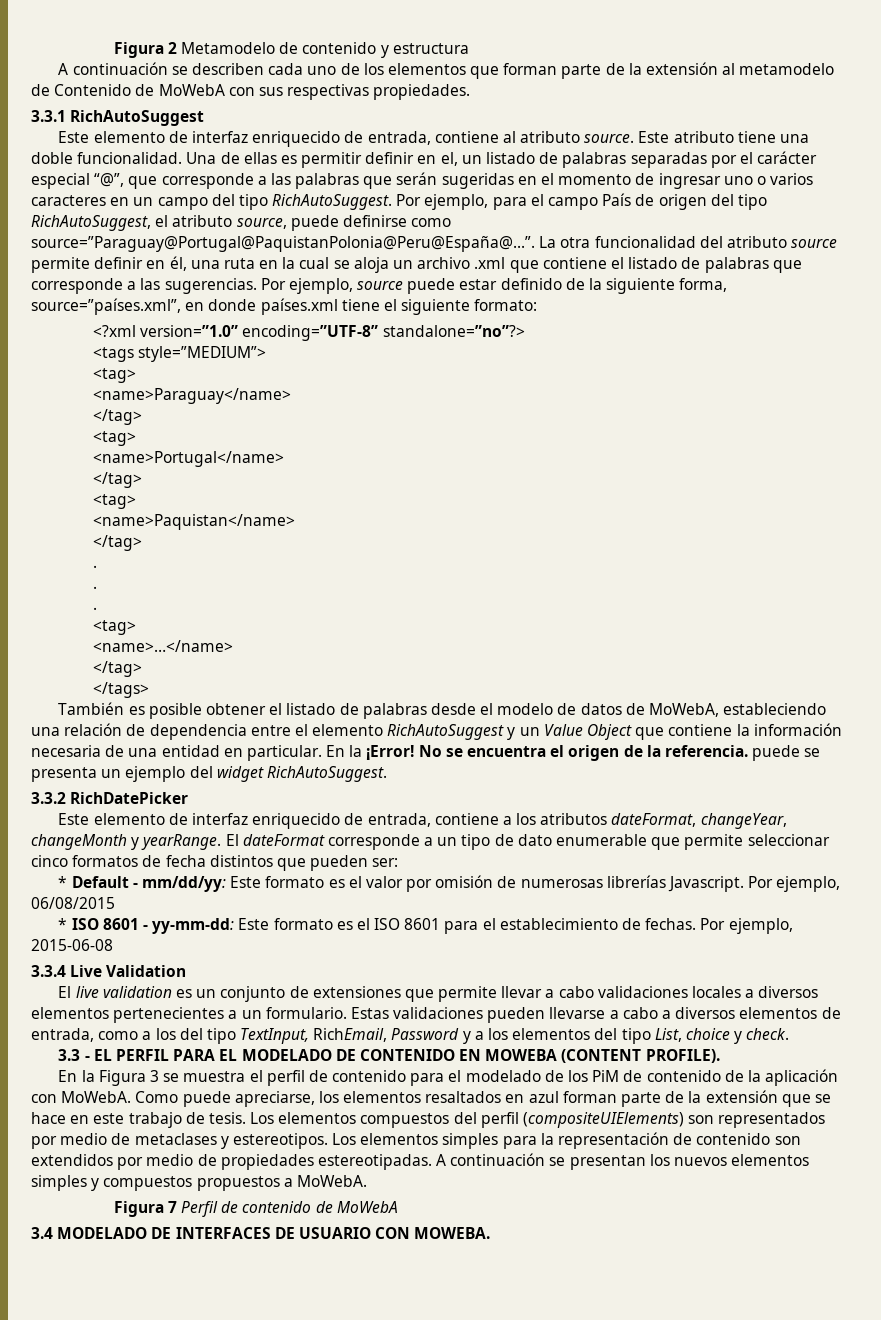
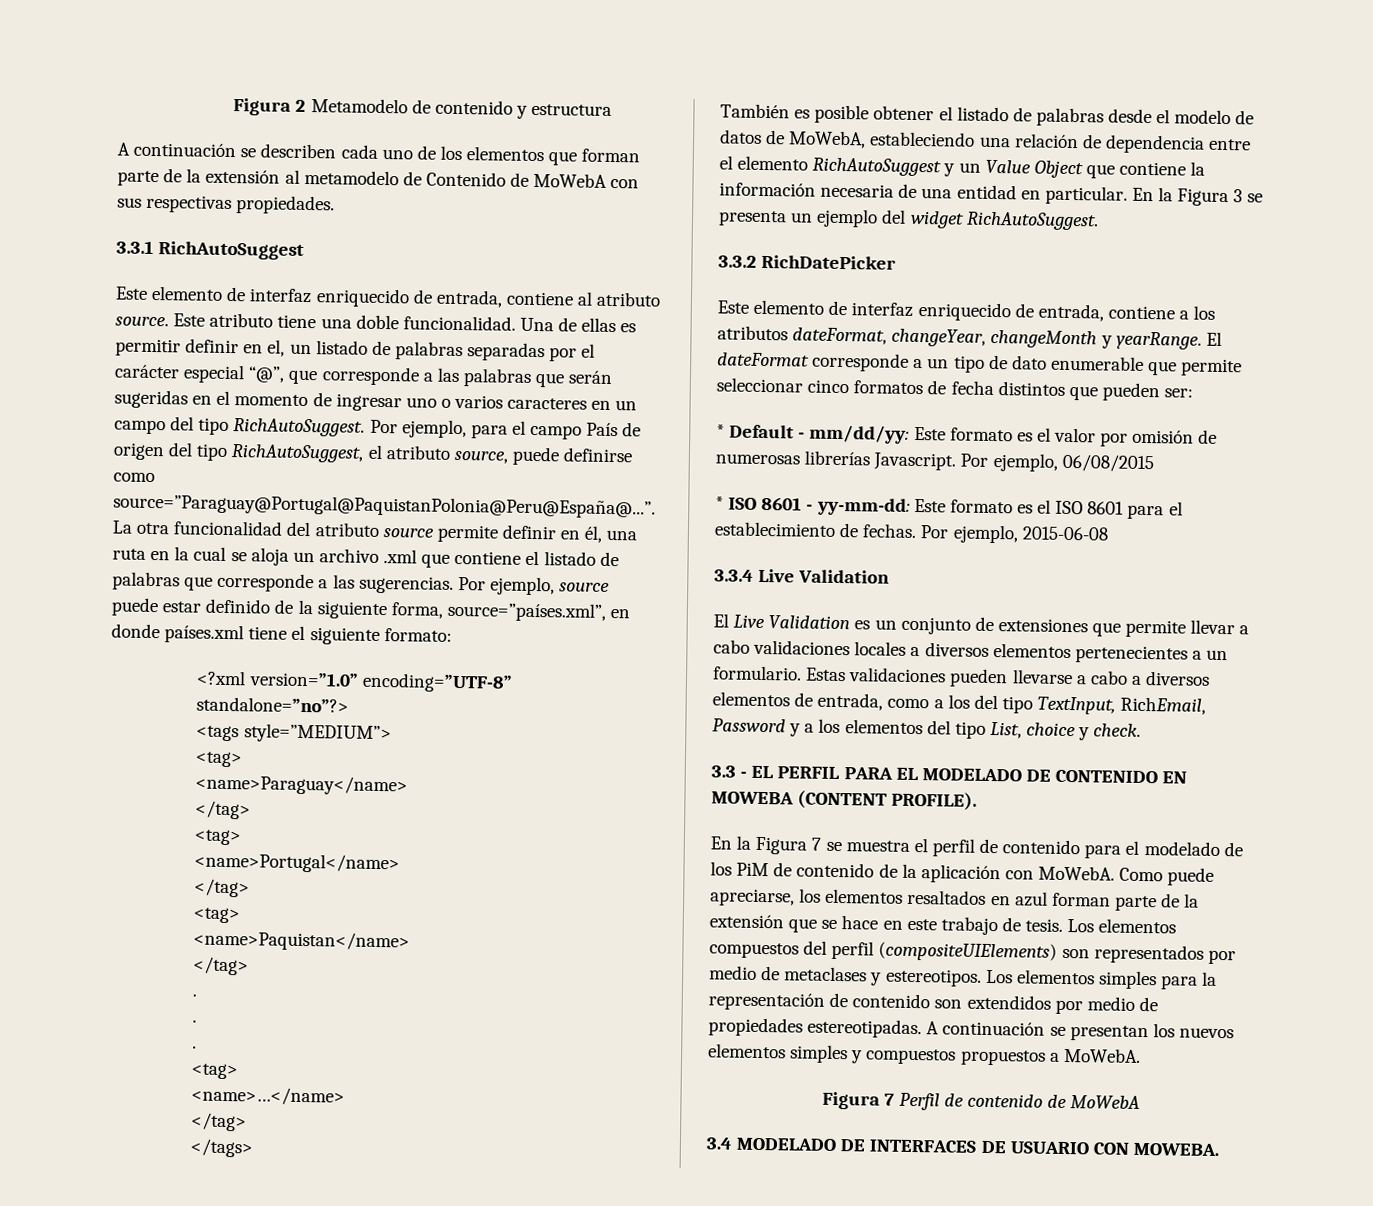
[366,745,801,761] ¡Error! No se encuentra el origen de la referencia. puede -> [1177,188,1244,207] Figura 3
[75,986,172,998] live validation -> [733,614,851,630] Live Validation
[149,1070,159,1082] 3 -> [811,837,822,851] 7

